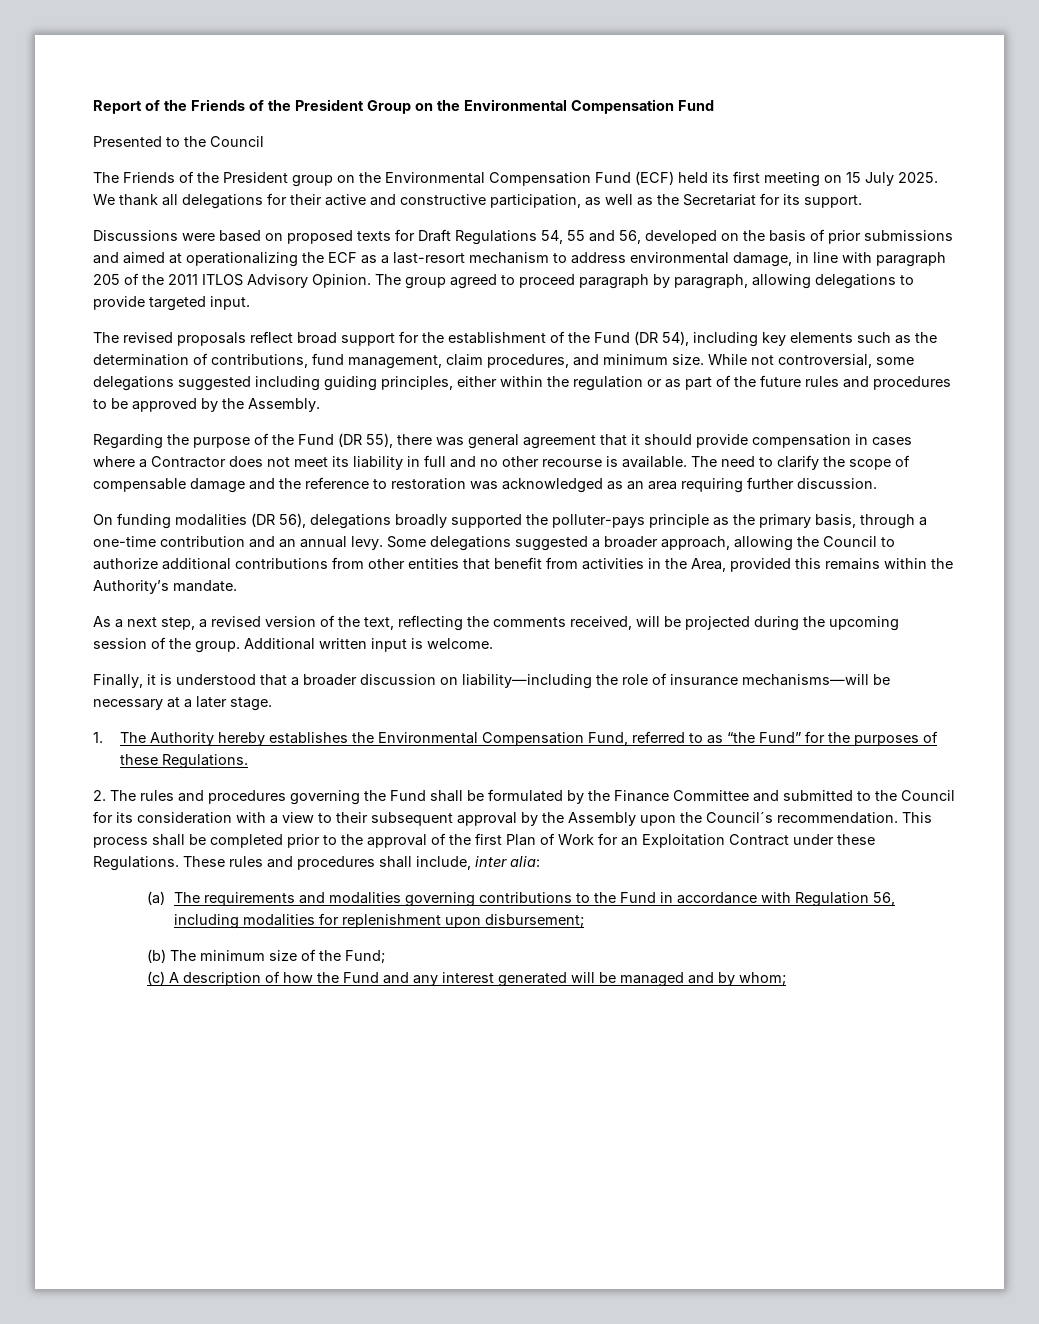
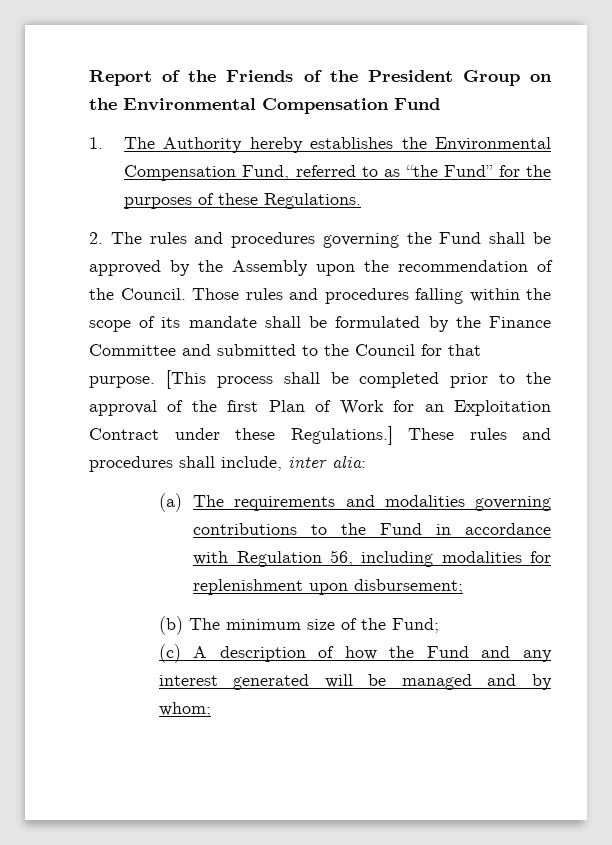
[93,136,264,147] [93,171,938,187] [93,193,862,209] [93,229,953,245] [93,252,946,267] [93,273,914,289] [93,296,250,311] [93,331,937,347] [93,353,914,369] [93,375,951,391] [93,398,320,412] [93,433,912,449] [93,455,910,470] [93,477,877,493] [93,513,927,529] [93,536,895,551] [93,557,953,572] [93,580,237,594] [93,615,899,631] [93,637,493,653] [93,673,890,689] [93,696,272,711] // Presented to the Council // The Friends of the President group on the Environmental Compensation Fund (ECF) held its first meeting on 15 July 2025. We thank all delegations for their active and constructive participation, as well as the Secretariat for its support. // Discussions were based on proposed texts for Draft Regulations 54, 55 and 56, developed on the basis of prior submissions and aimed at operationalizing the ECF as a last-resort mechanism to address environmental damage, in line with paragraph 205 of the 2011 ITLOS Advisory Opinion. The group agreed to proceed paragraph by paragraph, allowing delegations to provide targeted input. // The revised proposals reflect broad support for the establishment of the Fund (DR 54), including key elements such as the determination of contributions, fund management, claim procedures, and minimum size. While not controversial, some delegations suggested including guiding principles, either within the regulation or as part of the future rules and procedures to be approved by the Assembly. // Regarding the purpose of the Fund (DR 55), there was general agreement that it should provide compensation in cases where a Contractor does not meet its liability in full and no other recourse is available. The need to clarify the scope of compensable damage and the reference to restoration was acknowledged as an area requiring further discussion. // On funding modalities (DR 56), delegations broadly supported the polluter-pays principle as the primary basis, through a one-time contribution and an annual levy. Some delegations suggested a broader approach, allowing the Council to authorize additional contributions from other entities that benefit from activities in the Area, provided this remains within the Authority’s mandate. // As a next step, a revised version of the text, reflecting the comments received, will be projected during the upcoming session of the group. Additional written input is welcome. // Finally, it is understood that a broader discussion on liability—including the role of insurance mechanisms—will be necessary at a later stage. -> (440, 104) none
(484, 795) none -> [89,260,553,276] [89,288,551,304] [89,316,328,332] approved by the Assembly upon the recommendation of the Council. Those rules and procedures falling within the scope of its mandate shall be
[116,812,932,826] its consideration with a view to their subsequent approval by the Assembly upon the Council´s recommendation. This -> [448,344,481,356] [89,370,206,389] that purpose. [This
[93,856,179,871] Regulations. -> [290,426,393,445] Regulations.]

